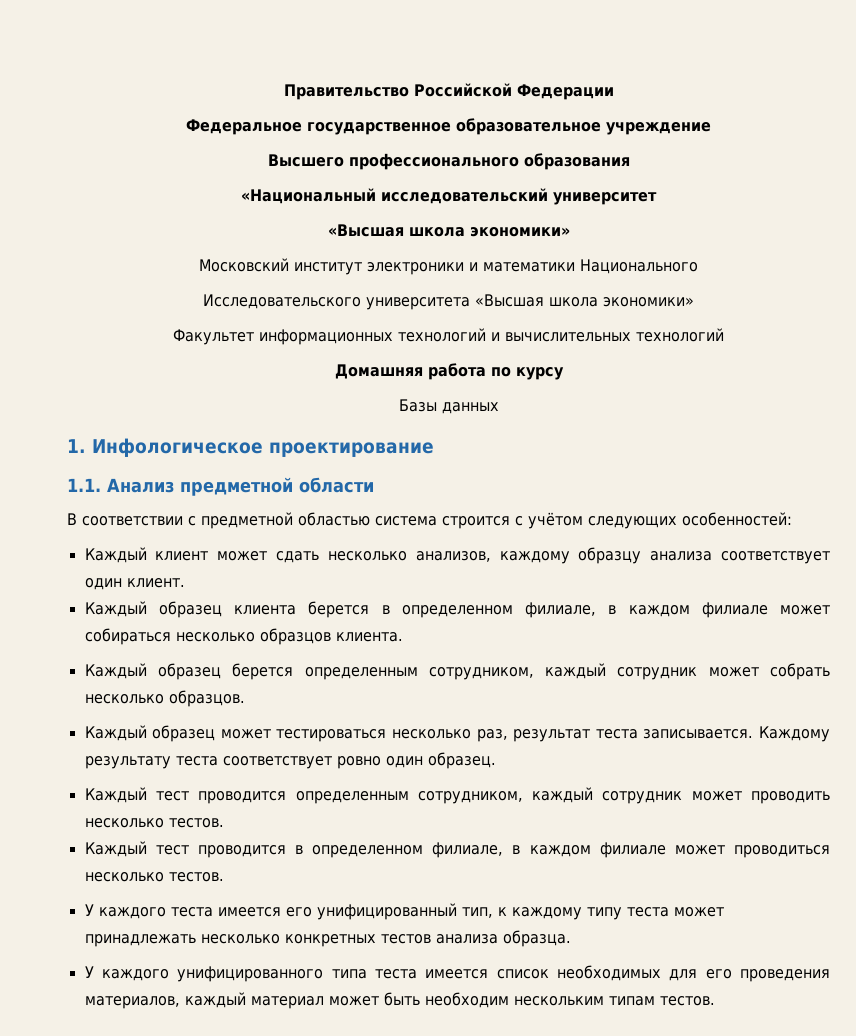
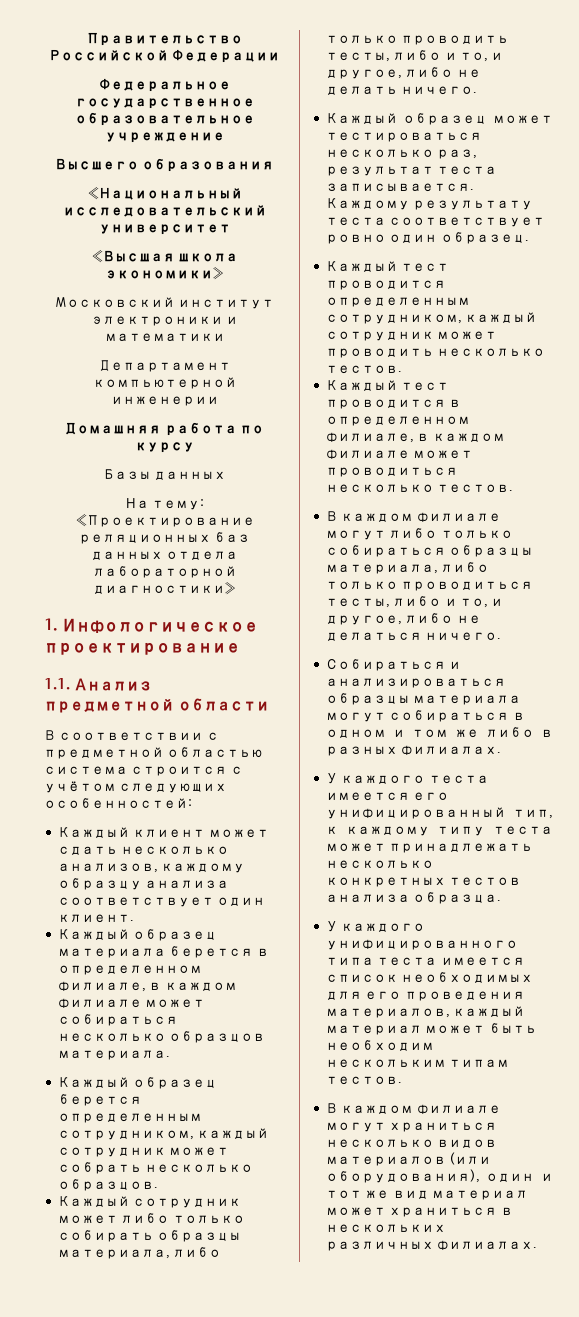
[348,153,519,170] профессионального -> (139, 164) none
[580,259,698,274] [203,294,694,310] [173,328,724,345] Национального // Исследовательского университета «Высшая школа экономики» // Факультет информационных технологий и вычислительных технологий -> [98,360,231,372] [92,377,237,389] [110,396,219,406] // Департамент компьютерной инженерии
(499, 408) none -> [124,498,205,510] [74,513,255,527] [78,532,251,544] [90,551,239,560] [92,566,237,578] [92,581,237,595] // На тему: «Проектирование реляционных баз данных отдела лабораторной диагностики»
[234,605,297,615] клиента -> [57,948,166,958] материала
[335,632,403,642] клиента. -> [57,1050,170,1060] материала.
(245, 698) none -> [57,1196,242,1208] [57,1213,245,1224] [57,1230,242,1242] [57,1247,222,1259] [325,35,510,45] [325,50,504,62] [325,67,481,79] [325,86,478,95] // Каждый сотрудник может либо только собирать образцы материала, либо только проводить тесты, либо и то, и другое, либо не делать ничего.
(224, 877) none -> [325,511,501,522] [325,528,513,540] [325,545,534,557] [325,562,490,574] [325,581,534,591] [325,596,504,608] [325,613,481,625] [325,632,502,641] [325,659,462,671] [325,678,506,688] [325,693,522,705] [325,710,525,722] [325,727,553,738] [325,745,502,756] // В каждом филиале могут либо только собираться образцы материала, либо только проводиться тесты, либо и то, и другое, либо не делаться ничего. // Собираться и анализироваться образцы материала могут собираться в одном и том же либо в разных филиалах.
(715, 1001) none -> [325,1103,501,1114] [325,1122,498,1132] [325,1139,498,1148] [325,1152,492,1166] [325,1169,553,1183] [325,1190,528,1200] [325,1207,513,1217] [325,1224,446,1233] [325,1240,538,1251] // В каждом филиале могут храниться несколько видов материалов (или оборудования), один и тот же вид материал может храниться в нескольких различных филиалах.

